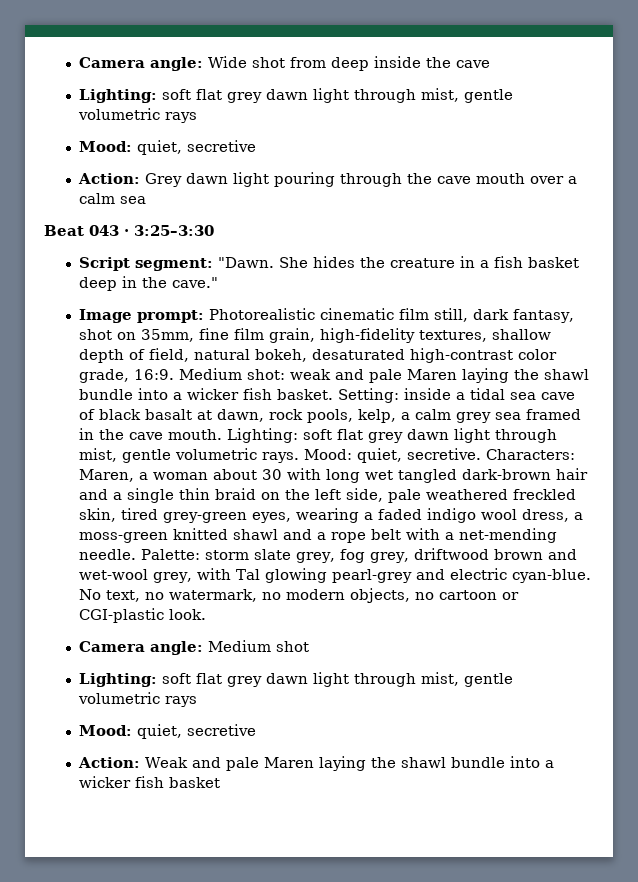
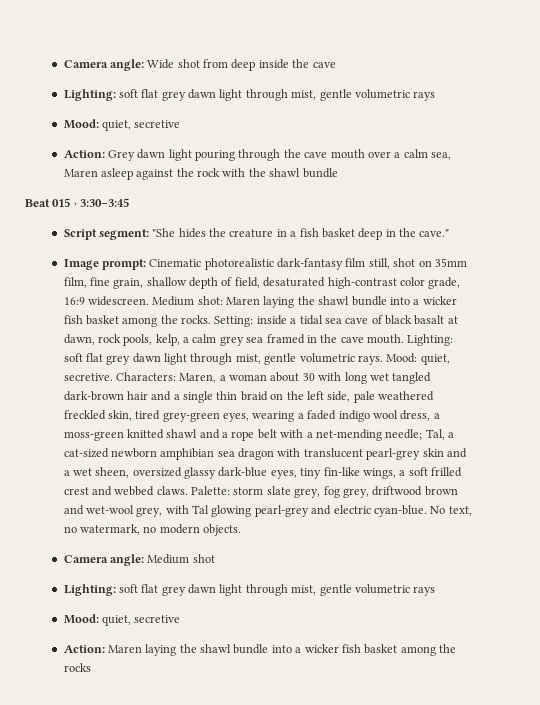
[120,196,147,204] [44,225,214,236] sea // Beat 043 · 3:25–3:30 -> [431,152,452,160] [63,168,338,180] [25,198,130,207] sea, Maren asleep against the rock with the shawl bundle // Beat 015 · 3:30–3:45
[218,257,309,268] "Dawn. She -> [152,228,176,237] "She
[209,308,575,323] [79,328,488,343] Photorealistic cinematic film still, dark fantasy, shot on 35mm, fine film grain, high-fidelity textures, -> [149,258,467,270] [63,277,144,289] Cinematic photorealistic dark-fantasy film still, shot on 35mm film, fine grain,
[194,349,308,362] natural bokeh, -> (260, 282) none
[134,368,590,383] [79,388,334,400] 16:9. Medium shot: weak and pale Maren laying the shawl bundle into a wicker fish basket. -> [63,296,457,308] [63,315,212,327] 16:9 widescreen. Medium shot: Maren laying the shawl bundle into a wicker fish basket among the rocks.
[79,549,137,560] needle. -> [385,429,455,440] [63,448,467,460] [63,467,463,479] [63,486,188,496] needle; Tal, a cat-sized newborn amphibian sea dragon with translucent pearl-grey skin and a wet sheen, oversized glassy dark-blue eyes, tiny fin-like wings, a soft frilled crest and webbed claws.
[350,588,520,603] [79,608,207,623] objects, no cartoon or CGI-plastic look. -> [203,524,242,536] objects.
[145,757,260,771] Weak and pale -> (105, 649) none
(221, 782) none -> [400,644,457,656] [63,663,91,672] among the rocks

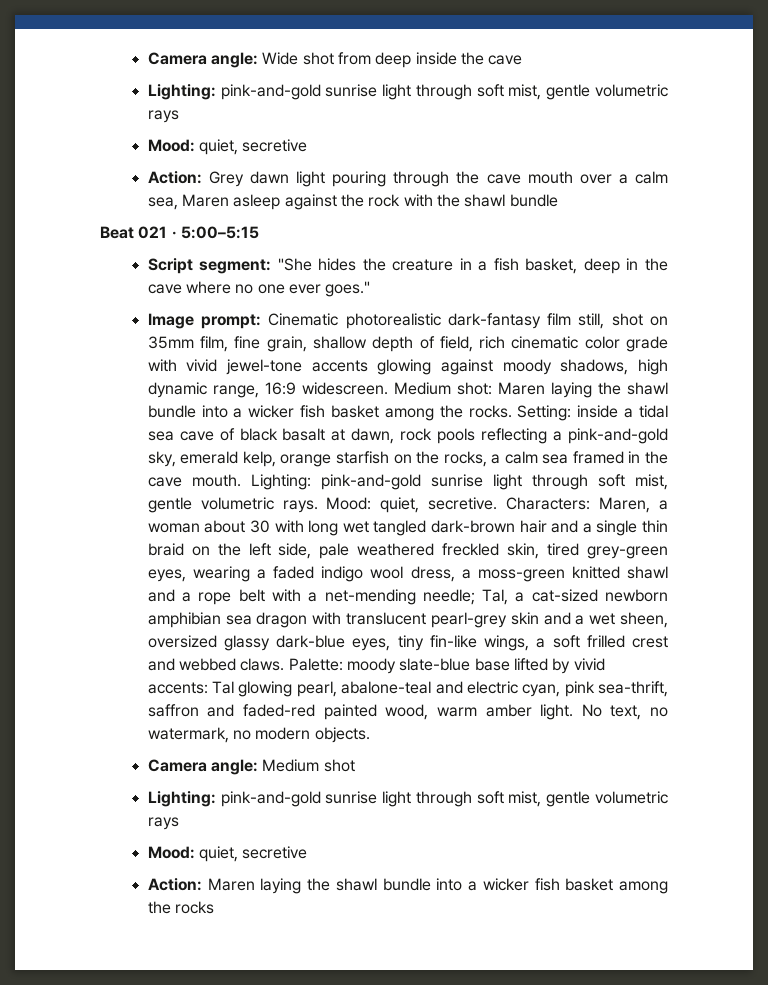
[118,89,288,101] soft flat grey dawn light through -> [220,84,504,100] pink-and-gold sunrise light through soft
[52,198,130,207] 015 · 3:30–3:45 -> [138,226,259,239] 021 · 5:00–5:15
[321,228,355,238] basket -> [525,258,578,274] basket,
[419,229,450,237] cave." -> [147,281,371,297] cave where no one ever goes."
[263,277,461,289] desaturated high-contrast color grade, -> [479,336,669,352] [147,359,668,375] [147,382,259,398] rich cinematic color grade with vivid jewel-tone accents glowing against moody shadows, high dynamic range,
[123,334,244,346] pools, kelp, a calm grey -> [437,428,669,444] [147,451,538,467] pools reflecting a pink-and-gold sky, emerald kelp, orange starfish on the rocks, a calm
[63,353,233,365] soft flat grey dawn light through -> [320,474,625,490] pink-and-gold sunrise light through soft
[233,486,458,498] [63,505,427,517] storm slate grey, fog grey, driftwood brown and wet-wool grey, with Tal glowing pearl-grey and electric cyan-blue. -> [347,658,605,674] [147,681,668,697] [147,704,574,720] moody slate-blue base lifted by vivid accents: Tal glowing pearl, abalone-teal and electric cyan, pink sea-thrift, saffron and faded-red painted wood, warm amber light.
[118,584,288,596] soft flat grey dawn light through -> [220,791,504,807] pink-and-gold sunrise light through soft

